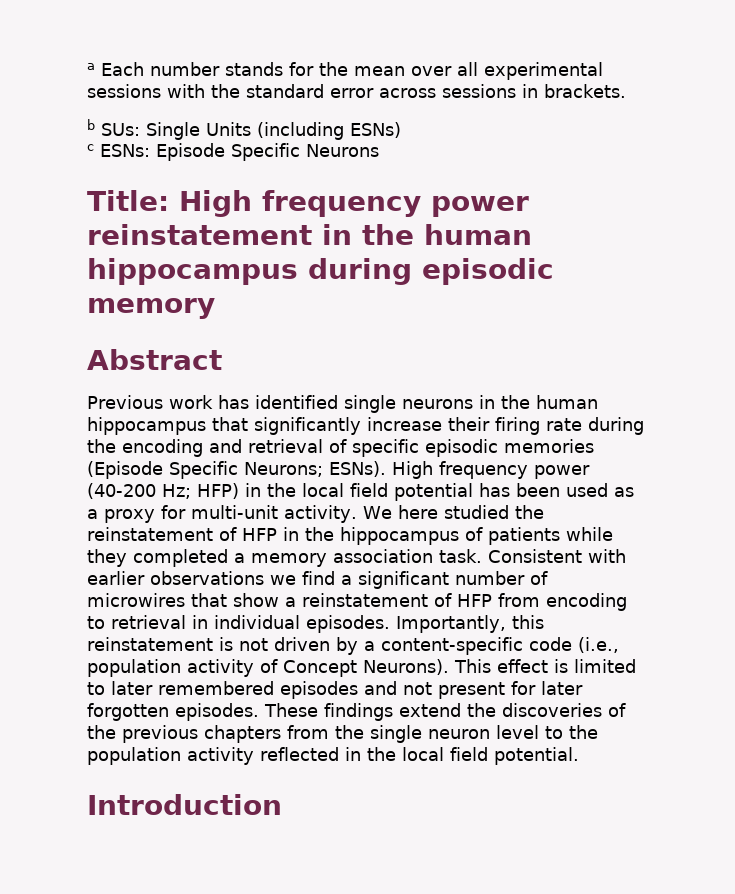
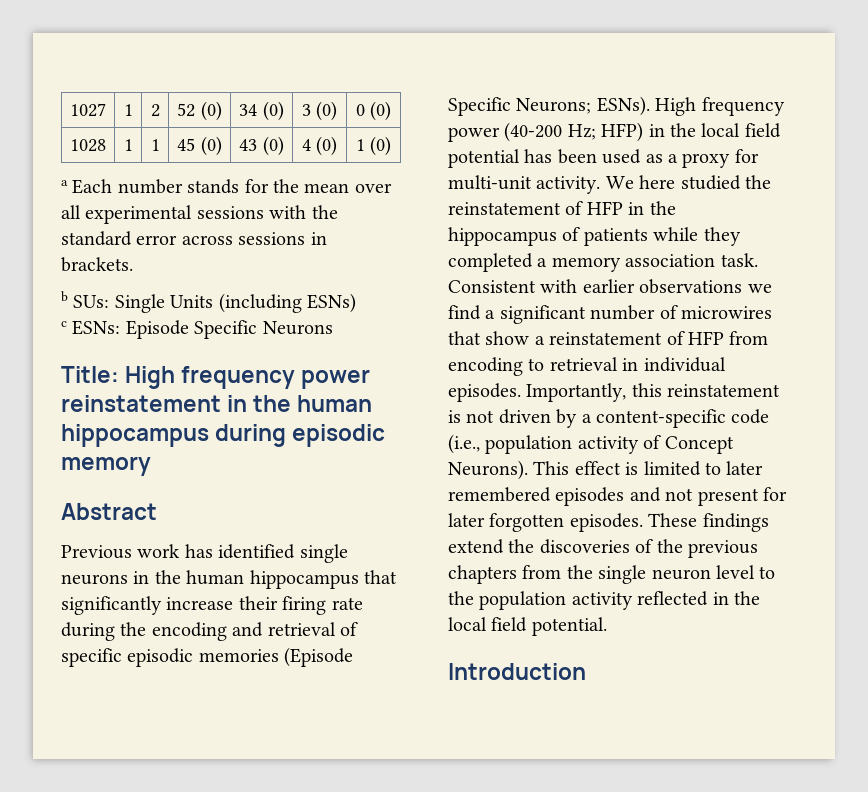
(87, 66) none -> [70,103,106,117] [123,104,133,116] [150,104,160,117] [177,101,222,121] [239,101,284,121] [301,101,338,121] [355,101,392,121] [70,139,106,152] [123,139,133,151] [150,139,160,151] [177,136,222,156] [239,136,284,156] [301,136,338,156] [355,136,392,156] 1027 | 1 | 2 | 52 (0) | 34 (0) | 3 (0) | 0 (0) // 1028 | 1 | 1 | 45 (0) | 43 (0) | 4 (0) | 1 (0) //

